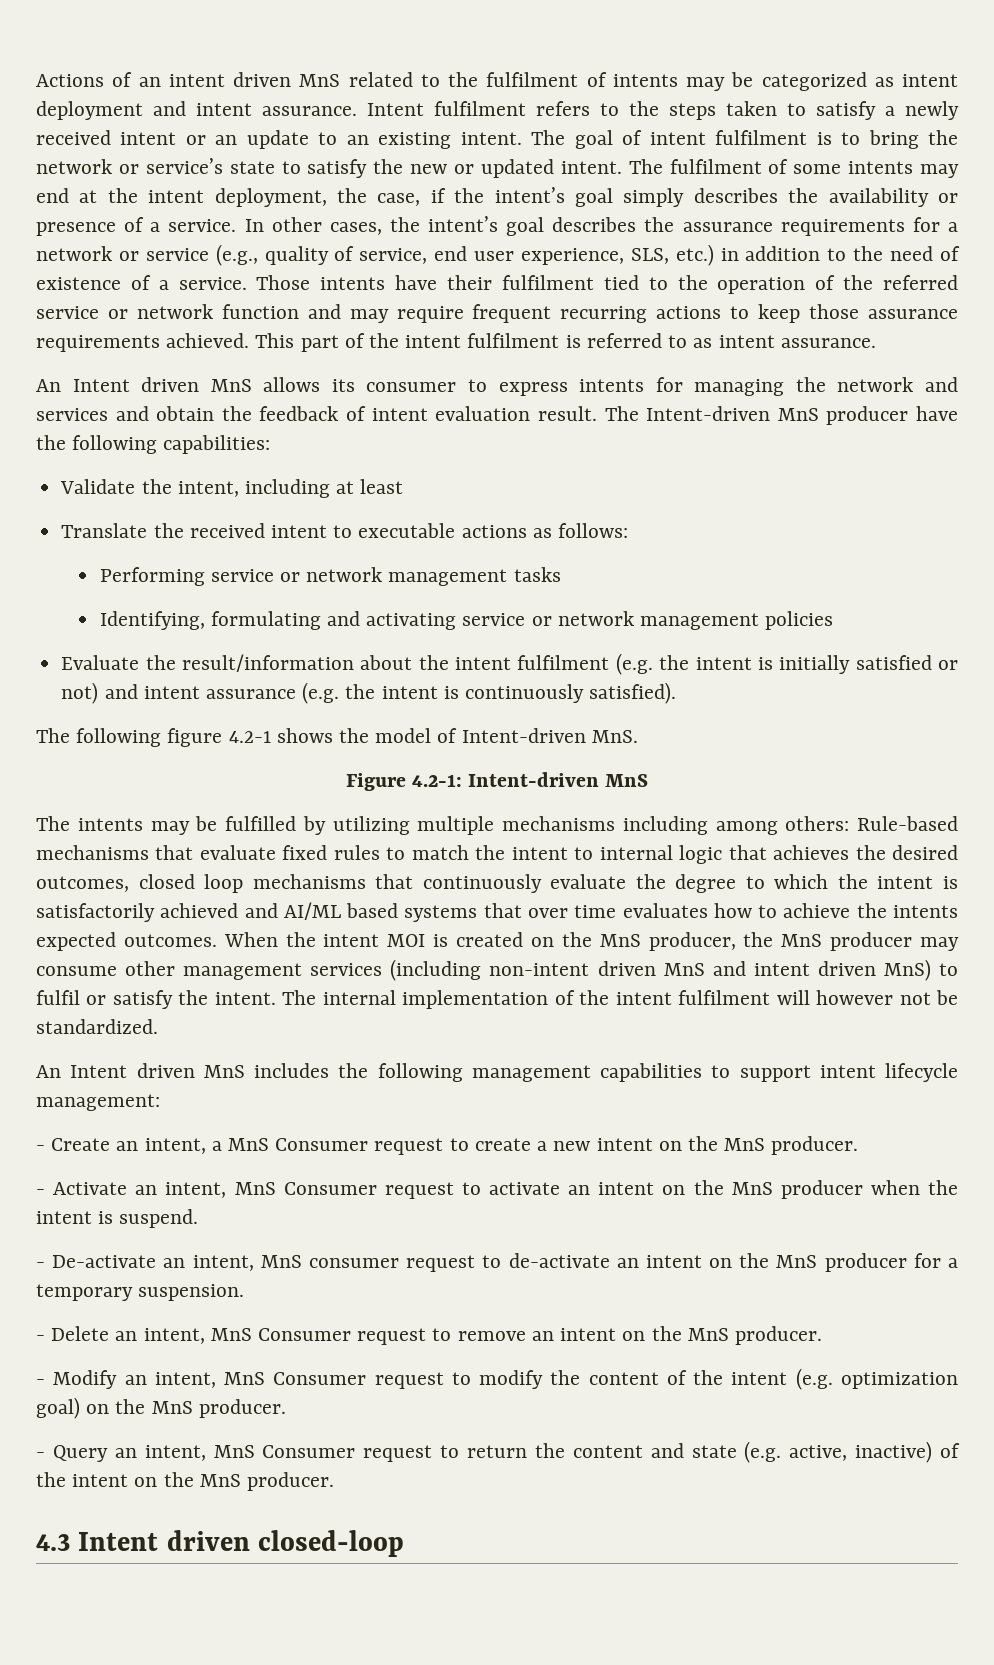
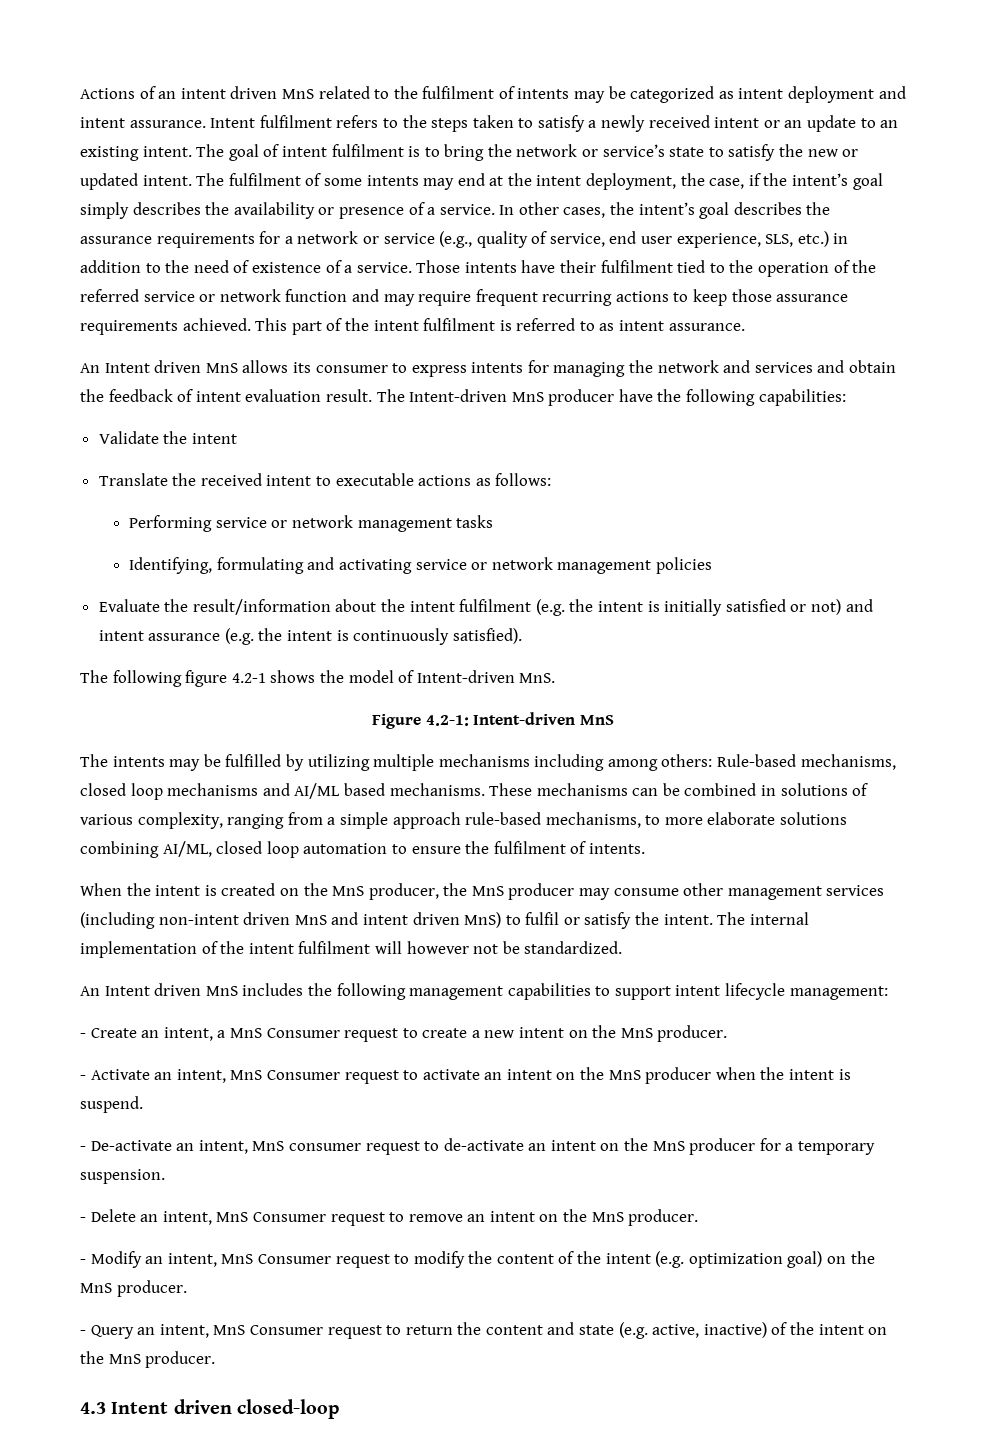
[177,479,404,498] intent, including at least -> [191,433,237,444] intent
[36,845,958,864] [36,874,959,893] [36,902,959,922] [36,932,217,951] mechanisms that evaluate fixed rules to match the intent to internal logic that achieves the desired outcomes, closed loop mechanisms that continuously evaluate the degree to which the intent is satisfactorily achieved and AI/ML based systems that over time evaluates how to achieve the intents expected outcomes. -> [800,754,896,770] [80,783,869,800] [80,812,848,829] [80,841,645,858] mechanisms, closed loop mechanisms and AI/ML based mechanisms. These mechanisms can be combined in solutions of various complexity, ranging from a simple approach rule-based mechanisms, to more elaborate solutions combining AI/ML, closed loop automation to ensure the fulfilment of intents. //
[387,934,426,947] MOI -> (201, 890) none

